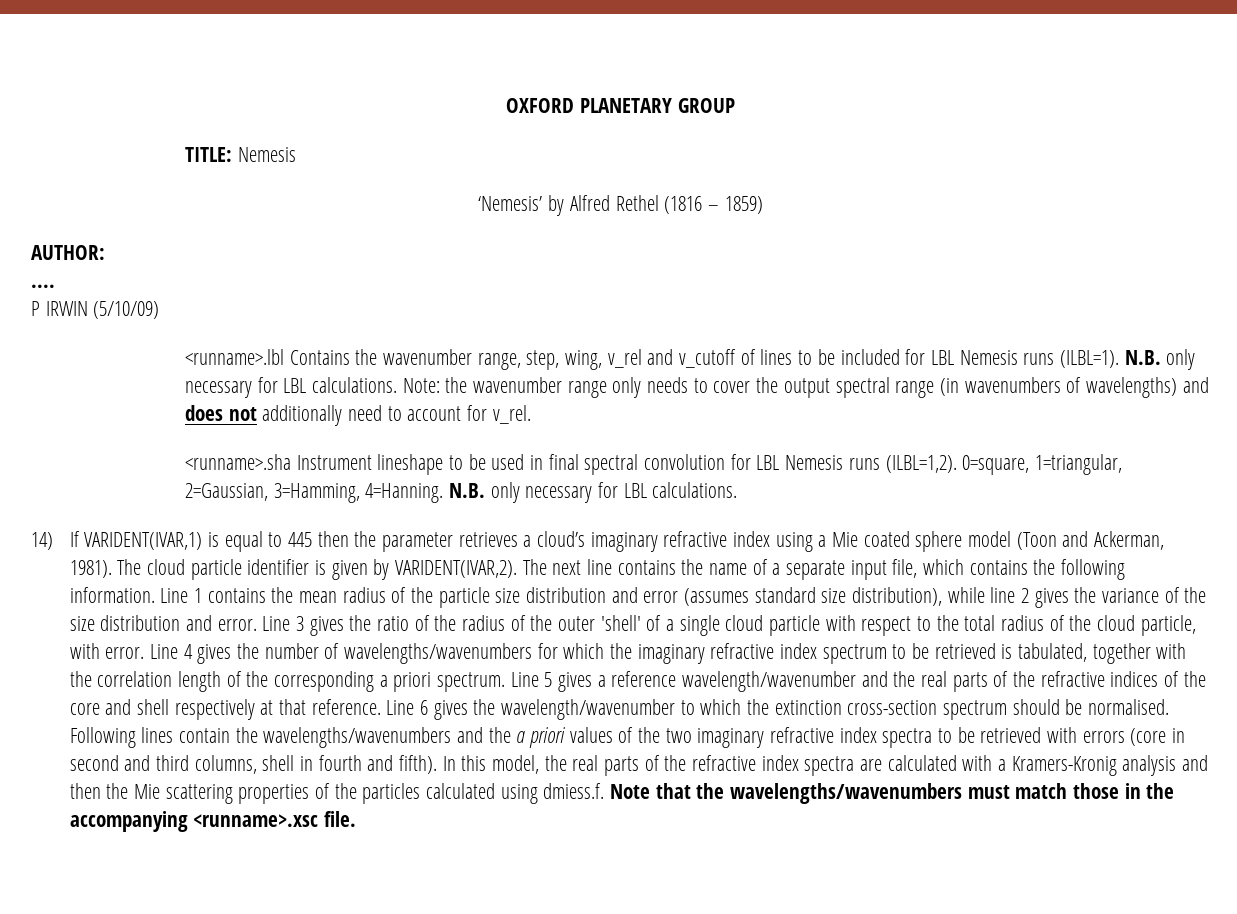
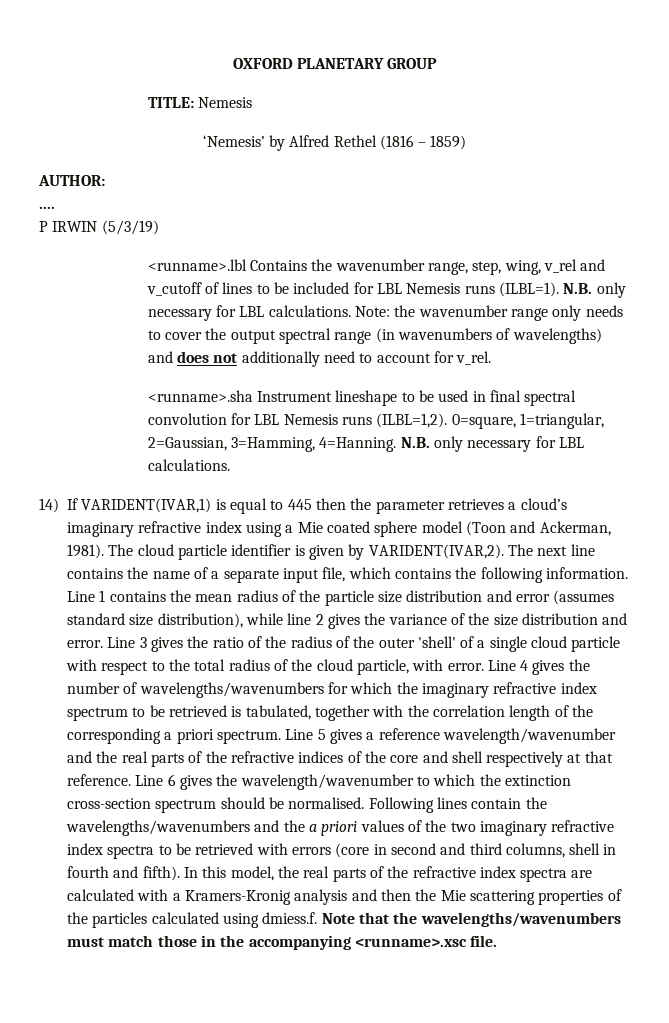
[93,301,160,319] (5/10/09) -> [101,220,159,235] (5/3/19)

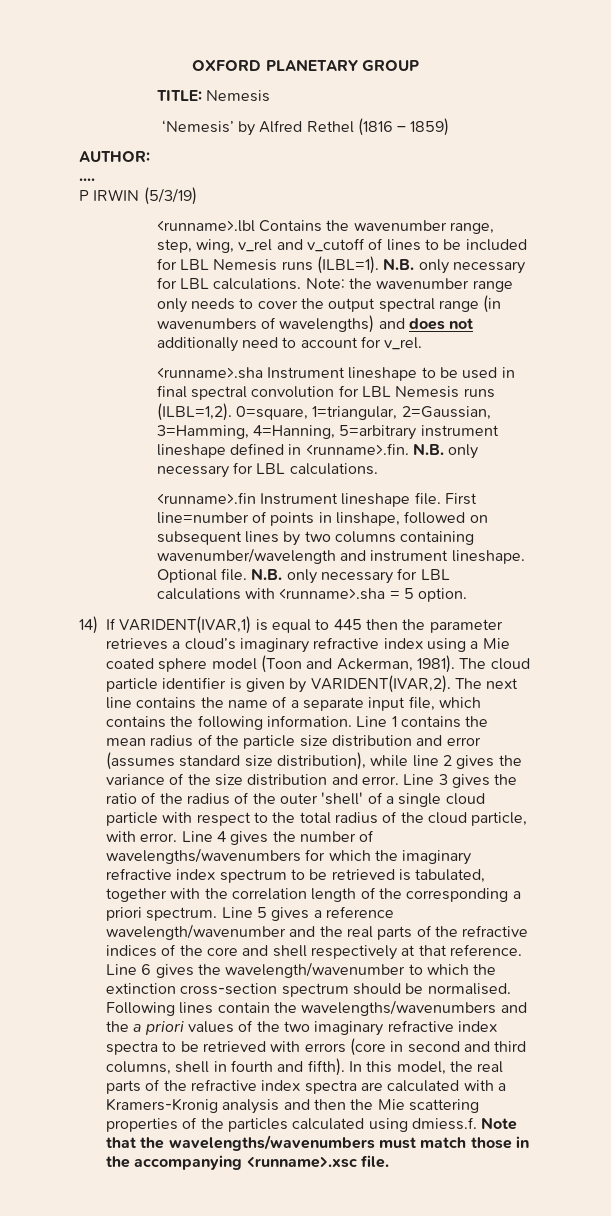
[319,436,584,452] [147,459,230,471] 4=Hanning. N.B. only necessary for LBL calculations. -> [253,425,499,440] [156,443,479,459] [156,462,378,478] [156,492,477,507] [156,511,488,526] [156,531,475,546] [156,548,525,564] [156,568,450,584] [156,588,468,602] 4=Hanning, 5=arbitrary instrument lineshape defined in <runname>.fin. N.B. only necessary for LBL calculations. // <runname>.fin Instrument lineshape file. First line=number of points in linshape, followed on subsequent lines by two columns containing wavenumber/wavelength and instrument lineshape. Optional file. N.B. only necessary for LBL calculations with <runname>.sha = 5 option.

